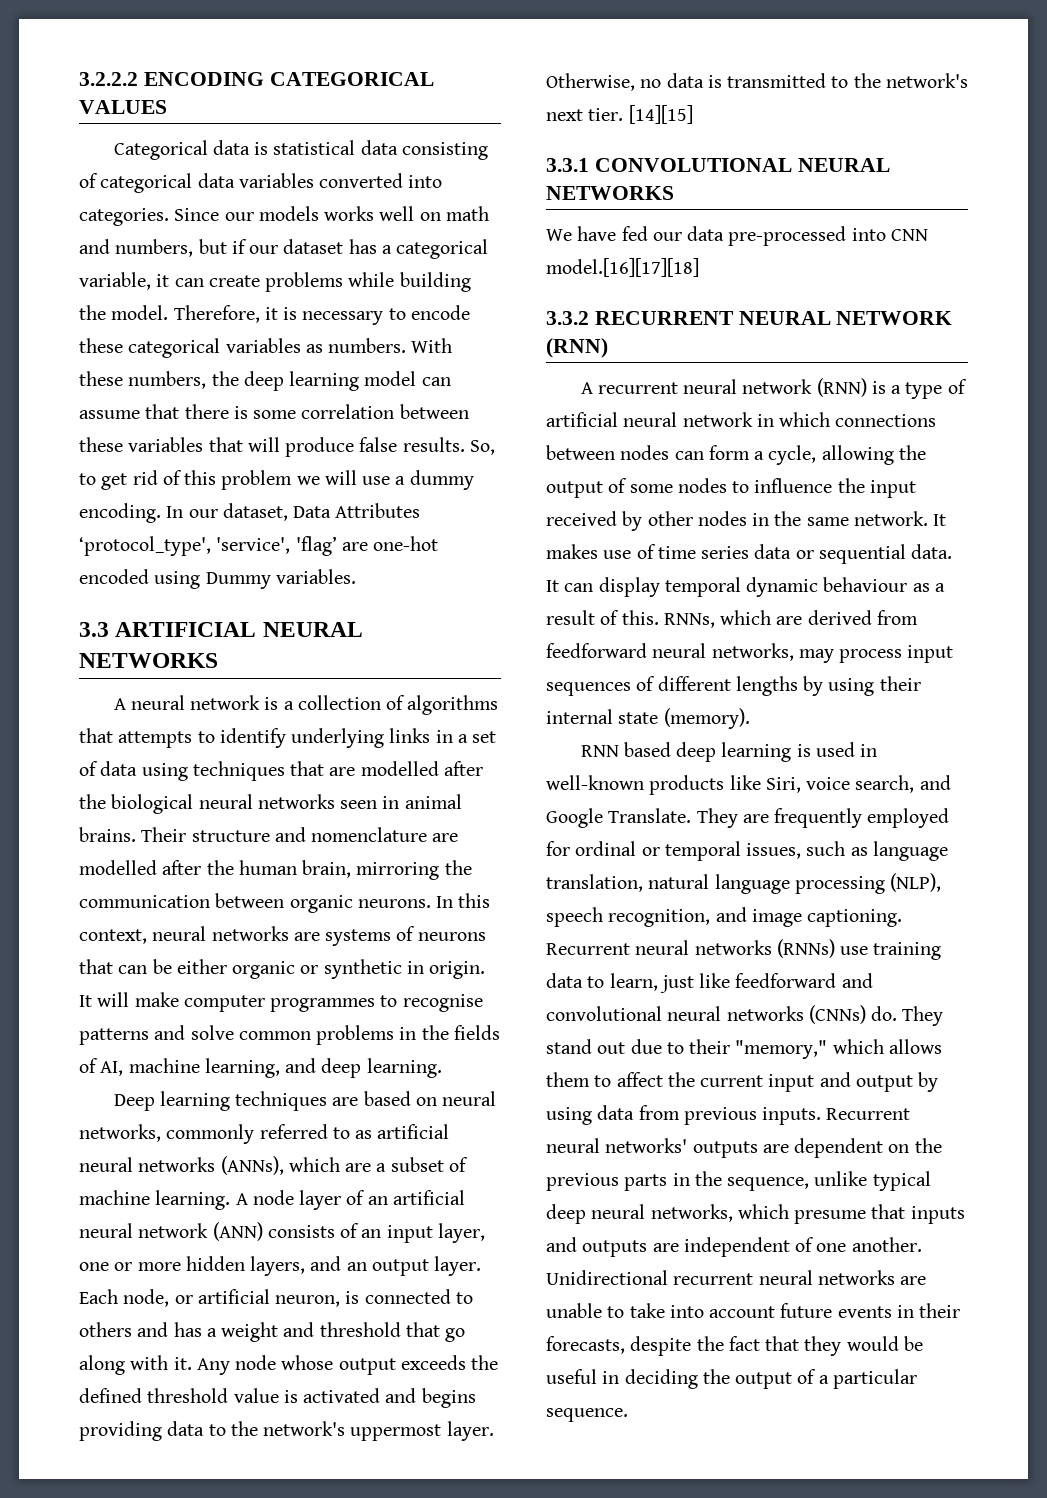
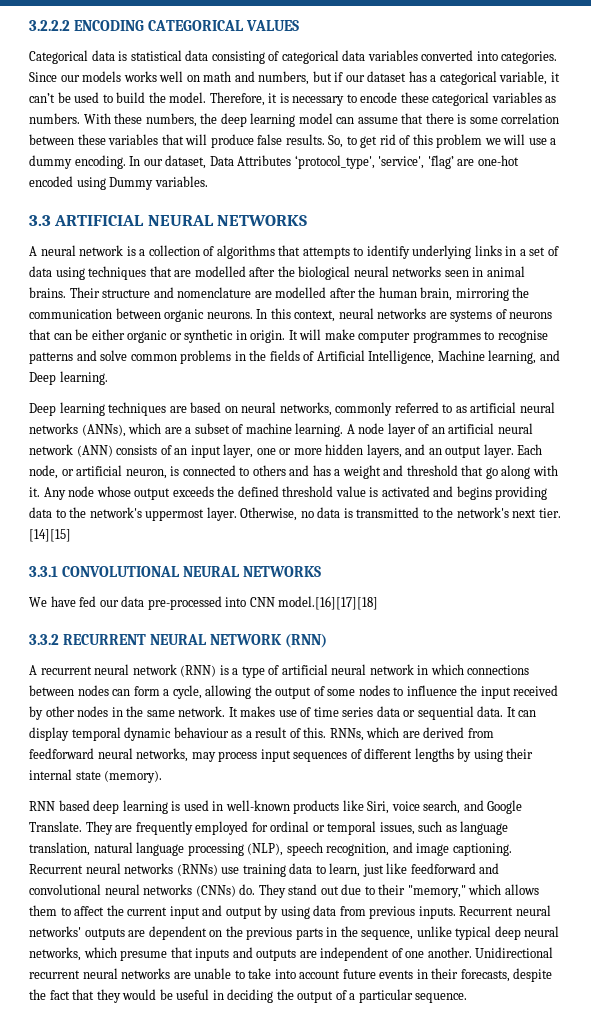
[174,272,471,292] can create problems while building -> [29,92,146,103] can’t be used to build
[100,1058,200,1076] AI, machine -> [316,350,485,364] Artificial Intelligence, Machine
[321,1058,362,1078] deep -> [29,372,56,385] Deep

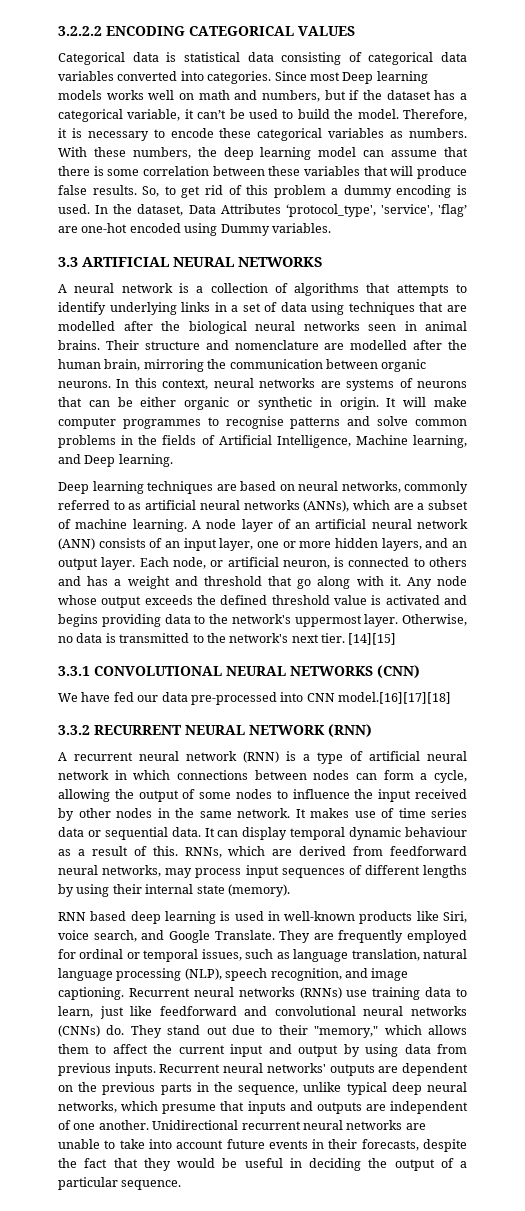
[60,75,80,82] our -> [309,71,428,84] most Deep learning
[345,75,365,82] our -> [363,90,383,100] the
[484,134,557,145] [29,155,163,169] we will use a dummy encoding. In our -> [331,185,467,198] [58,204,133,214] a dummy encoding is used. In the
(322, 571) none -> [377,665,420,678] (CNN)

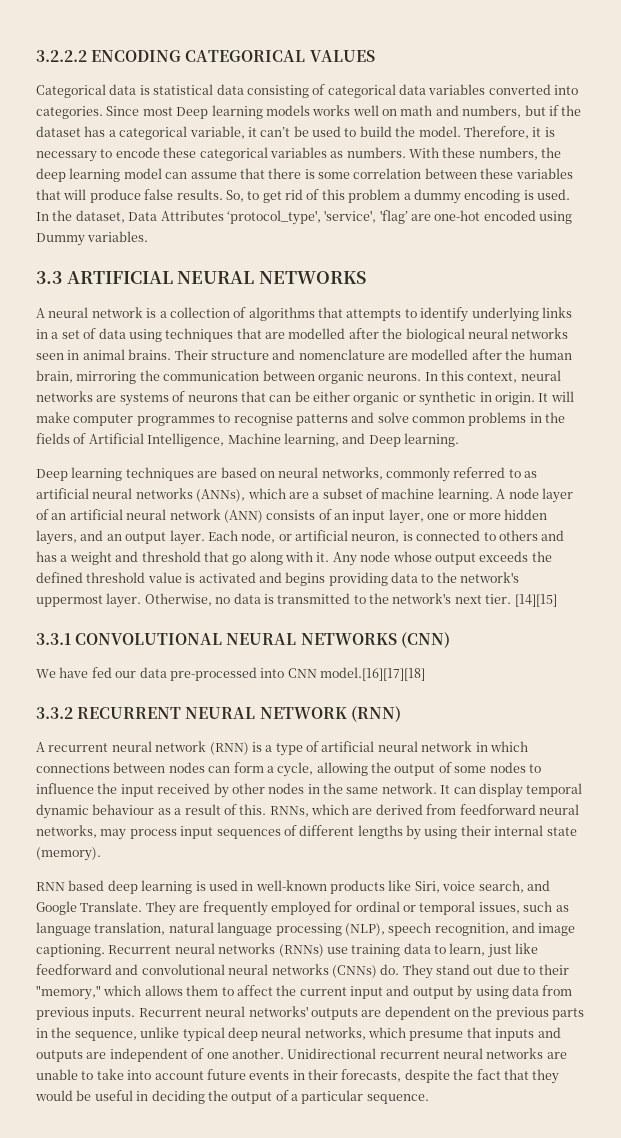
[310,808,467,818] [58,827,215,840] makes use of time series data or sequential data. It -> (451, 789) none

